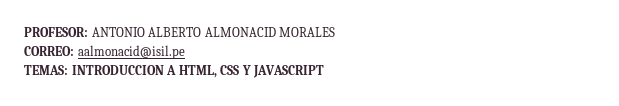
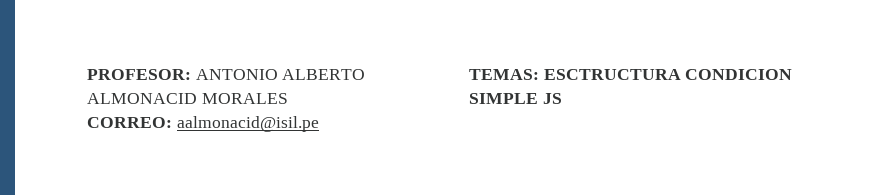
[71,65,325,78] INTRODUCCION A HTML, CSS Y JAVASCRIPT -> [543,69,793,80] [469,93,562,104] ESCTRUCTURA CONDICION SIMPLE JS

